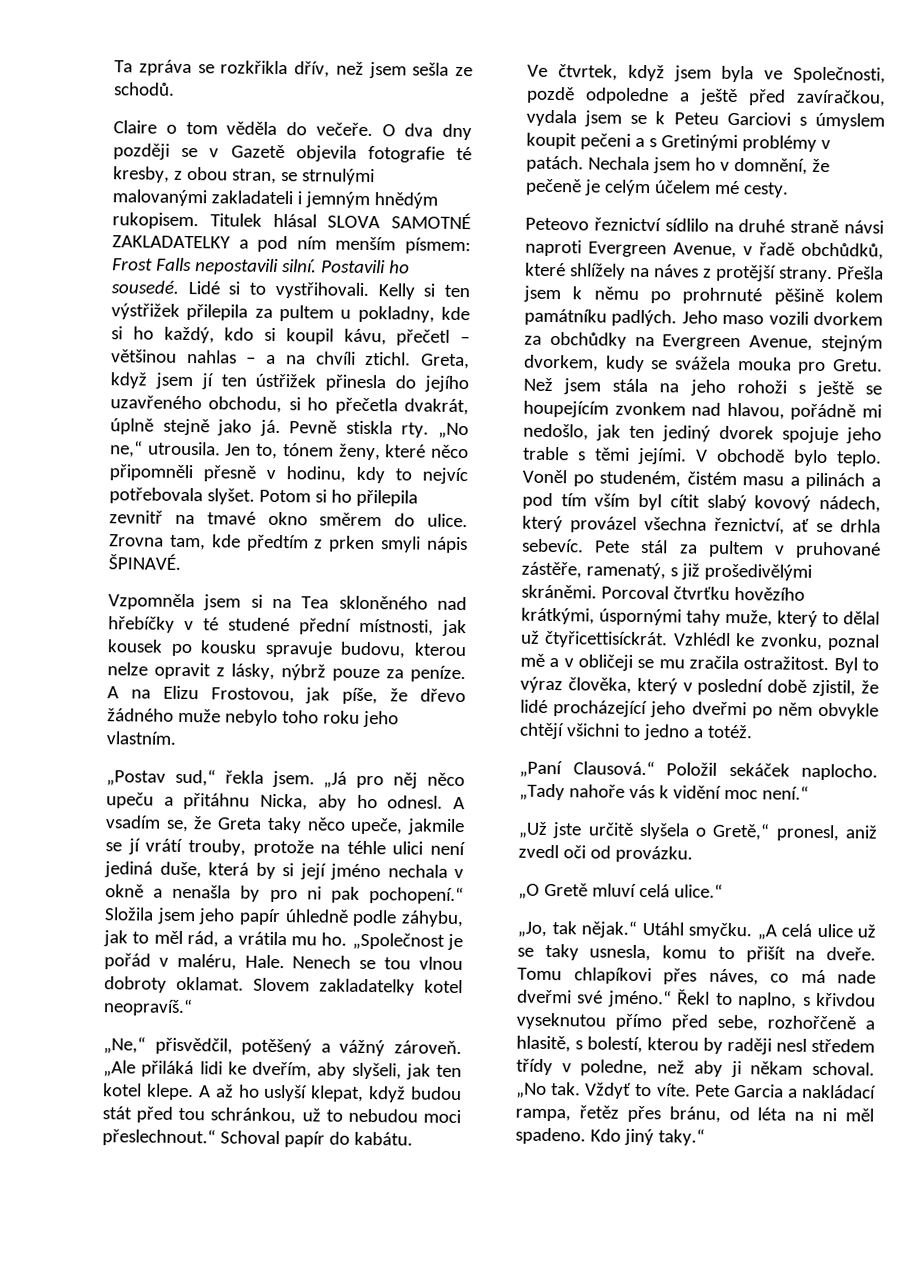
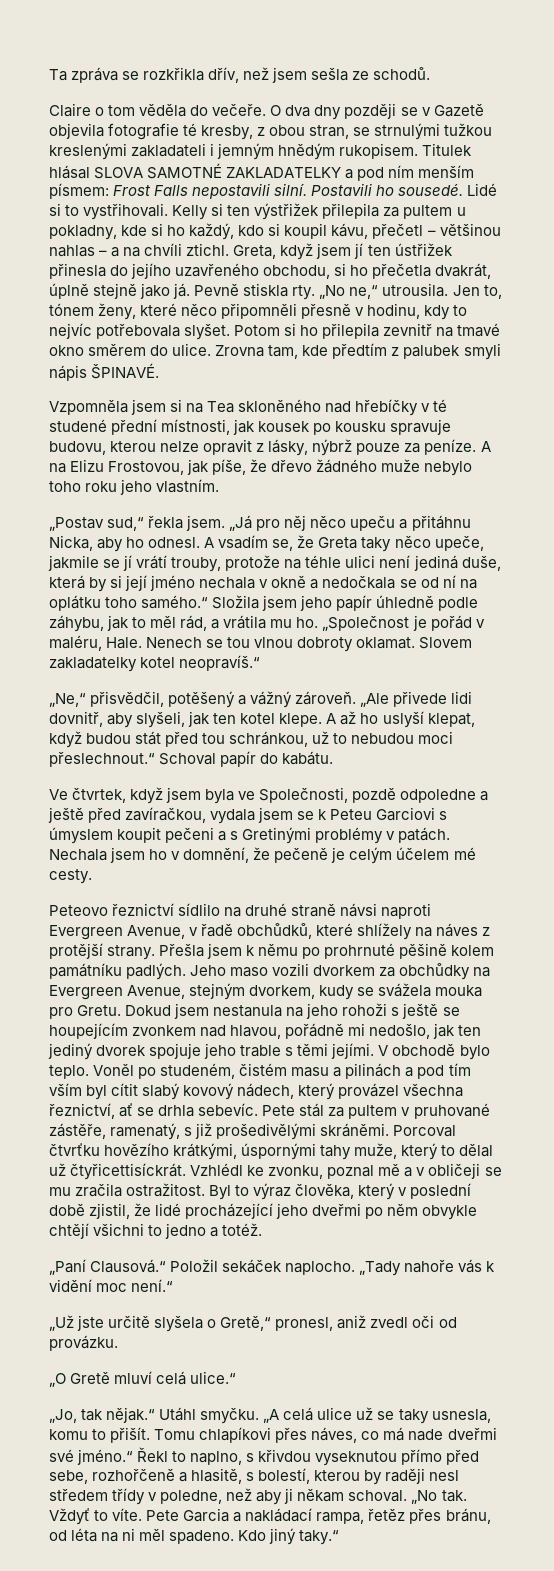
[112,189,207,207] malovanými -> [444,123,493,136] [49,143,127,160] tužkou kreslenými
[329,535,376,553] prken -> [403,345,461,359] palubek
[172,884,464,905] nenašla by pro ni pak pochopení.“ -> [322,575,477,589] [49,595,209,611] nedočkala se od ní na oplátku toho samého.“
[141,1060,312,1079] přiláká lidi ke dveřím, -> [393,691,473,707] [49,711,103,727] přivede lidi dovnitř,
[523,377,649,395] Než jsem stála -> [125,1003,283,1019] Dokud jsem nestanula
[745,946,876,963] přišít na dveře. -> [110,1427,151,1443] přišít.

